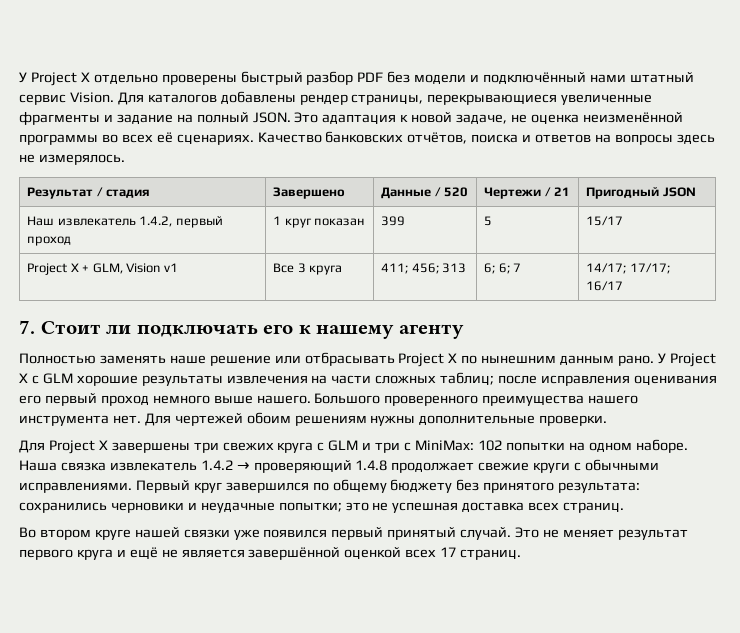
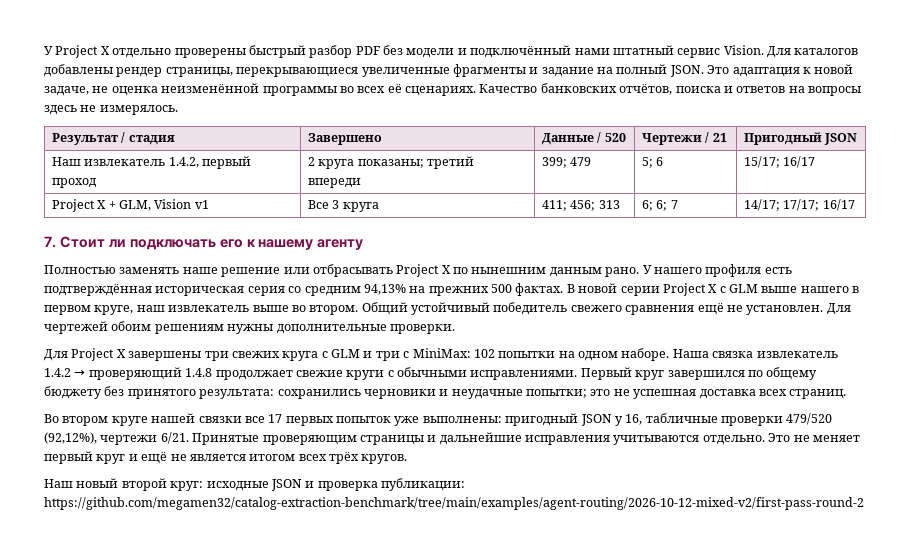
[273,216,365,228] [381,216,406,226] [484,216,493,226] [586,216,624,226] 1 круг показан | 399 | 5 | 15/17 -> [307,156,474,169] [307,178,361,188] [541,157,592,168] [641,157,664,168] [743,156,816,168] 2 круга показаны; третий впереди | 399; 479 | 5; 6 | 15/17; 16/17
[669,353,716,367] [19,372,717,386] [19,393,639,406] [19,415,141,426] Project X с GLM хорошие результаты извлечения на части сложных таблиц; после исправления оценивания его первый проход немного выше нашего. Большого проверенного преимущества нашего инструмента нет. -> [653,264,792,277] [44,283,860,296] [44,302,824,315] нашего профиля есть подтверждённая историческая серия со средним 94,13% на прежних 500 фактах. В новой серии Project X с GLM выше нашего в первом круге, наш извлекатель выше во втором. Общий устойчивый победитель свежего сравнения ещё не установлен.
[233,527,688,540] [19,547,522,560] уже появился первый принятый случай. Это не меняет результат первого круга и ещё не является завершённой оценкой всех 17 страниц. -> [244,413,833,426] [44,432,860,445] [44,451,408,464] [44,478,465,491] [44,497,864,510] все 17 первых попыток уже выполнены: пригодный JSON у 16, табличные проверки 479/520 (92,12%), чертежи 6/21. Принятые проверяющим страницы и дальнейшие исправления учитываются отдельно. Это не меняет первый круг и ещё не является итогом всех трёх кругов. // Наш новый второй круг: исходные JSON и проверка публикации: https://github.com/megamen32/catalog-extraction-benchmark/tree/main/examples/agent-routing/2026-10-12-mixed-v2/first-pass-round-2

